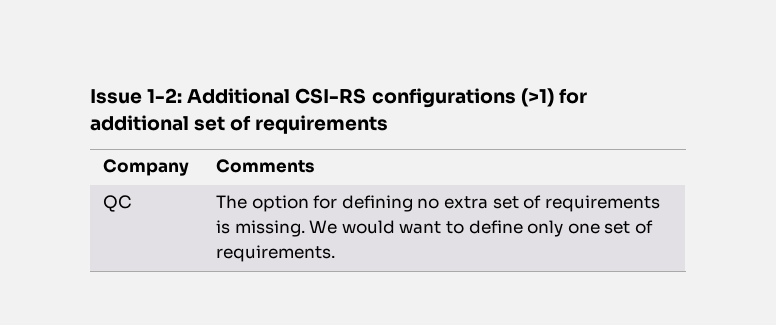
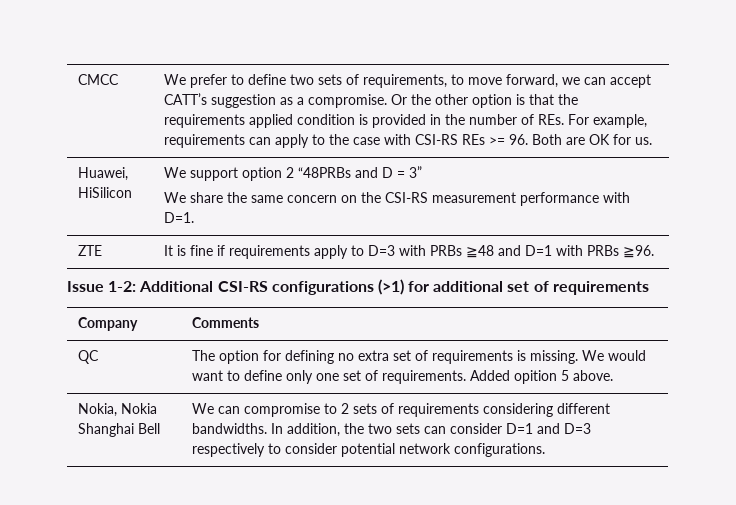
(90, 96) none -> [78,74,120,85] [164,74,652,88] [164,93,579,108] [164,114,648,128] [164,134,653,148] [78,167,129,181] [78,187,133,198] [164,166,423,181] [164,192,631,206] [164,212,195,223] [78,245,103,256] [164,245,655,259] CMCC | We prefer to define two sets of requirements, to move forward, we can accept CATT’s suggestion as a compromise. Or the other option is that the requirements applied condition is provided in the number of REs. For example, requirements can apply to the case with CSI-RS REs >= 96. Both are OK for us. // Huawei, HiSilicon | We support option 2 “48PRBs and D = 3” // We share the same concern on the CSI-RS measurement performance with D=1. // ZTE | It is fine if requirements apply to D=3 with PRBs ≧48 and D=1 with PRBs ≧96. //
(336, 253) none -> [470,370,614,384] [78,403,158,417] [78,423,161,437] [192,403,611,417] [192,423,592,437] [192,443,546,457] Added opition 5 above. // Nokia, Nokia Shanghai Bell | We can compromise to 2 sets of requirements considering different bandwidths. In addition, the two sets can consider D=1 and D=3 respectively to consider potential network configurations.

